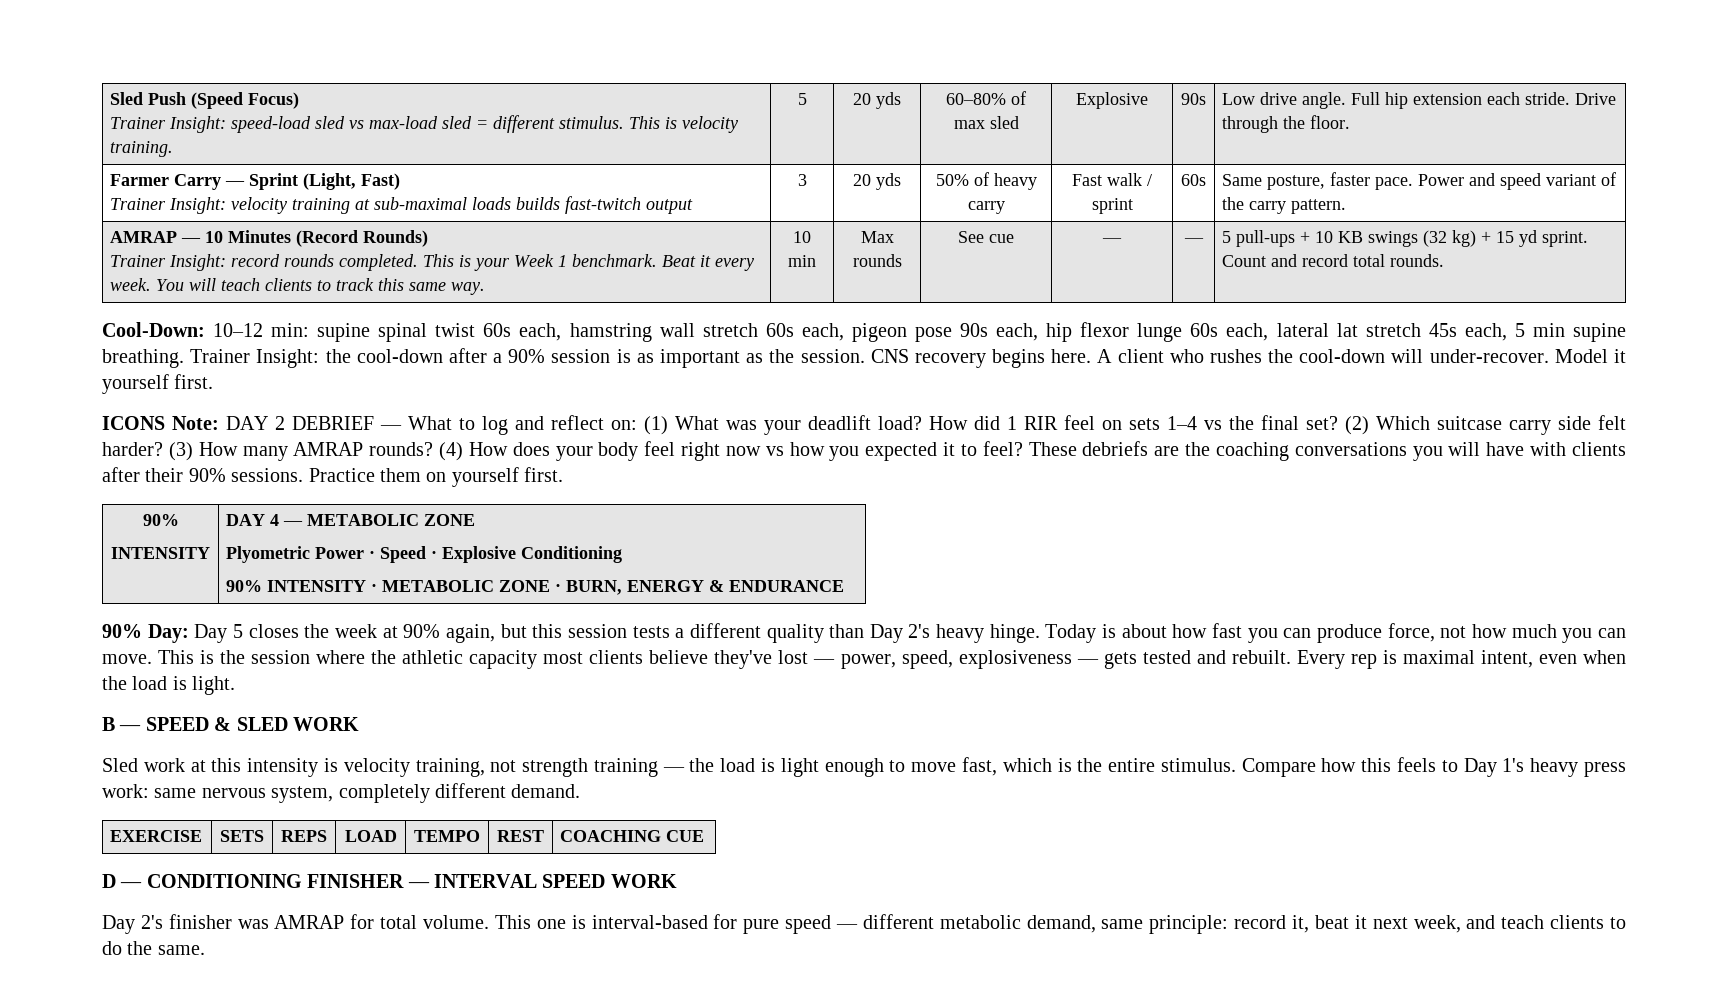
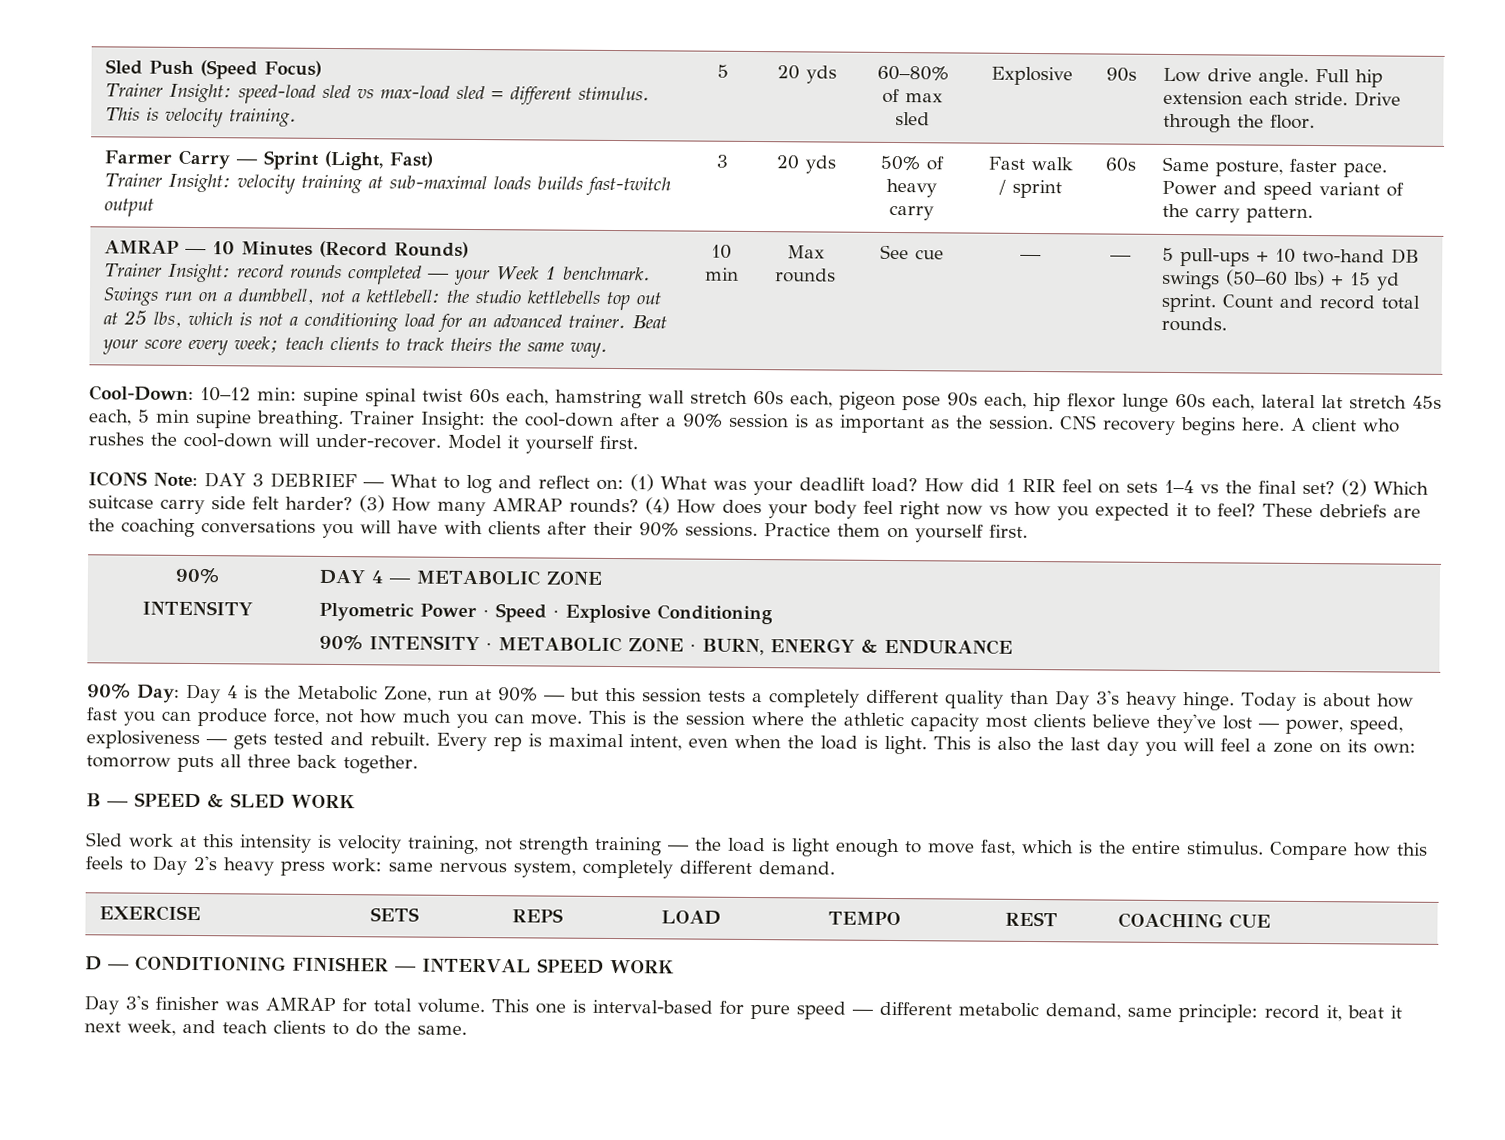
[339,254,472,271] completed. This is -> [347,265,449,285] completed —
[662,255,755,271] [110,278,217,291] Beat it every week. You will -> [102,287,661,311] [102,310,667,333] [101,336,279,356] Swings run on a dumbbell, not a kettlebell: the studio kettlebells top out at 25 lbs, which is not a conditioning load for an advanced trainer. Beat your score every week;
[378,278,405,291] this -> [449,337,521,352] theirs the
[1338,230,1477,247] KB swings (32 kg) -> [1301,248,1420,264] [1161,269,1325,290] two-hand DB swings (50–60 lbs)
[275,416,285,430] 2 -> [251,473,264,487] 3
[232,624,377,638] 5 closes the week -> [227,685,469,703] 4 is the Metabolic Zone, run
[445,624,495,643] again, -> [544,695,566,701] —
(685, 633) none -> [769,689,860,708] completely
[908,624,931,638] 2's -> [1096,690,1120,705] 3's
(236, 685) none -> [933,736,1416,757] [86,754,418,774] This is also the last day you will feel a zone on its own: tomorrow puts all three back together.
[1502,758,1525,772] 1's -> [193,856,217,871] 2's
[140,915,163,929] 2's -> [125,995,149,1010] 3's

